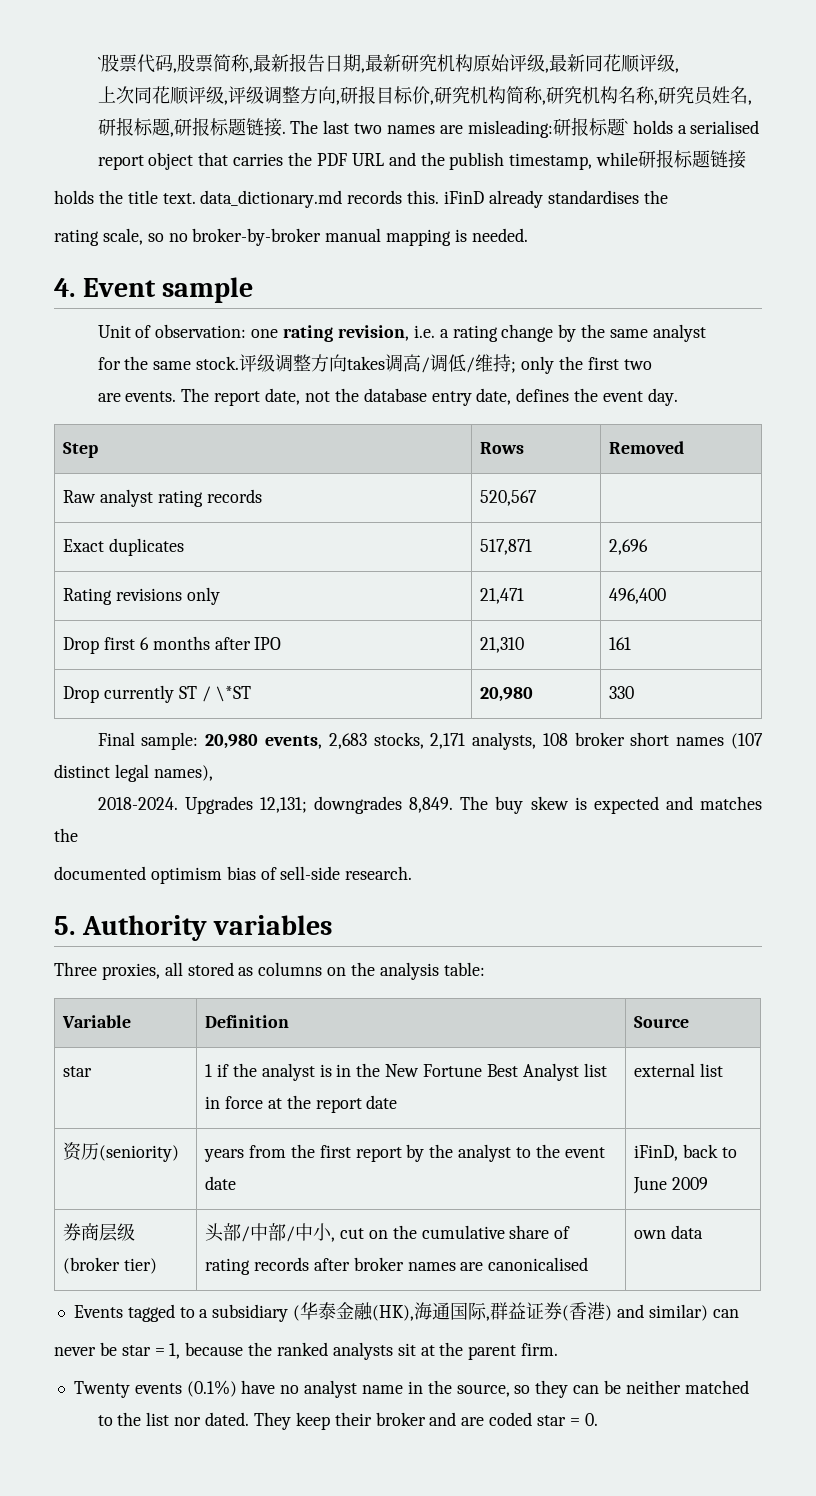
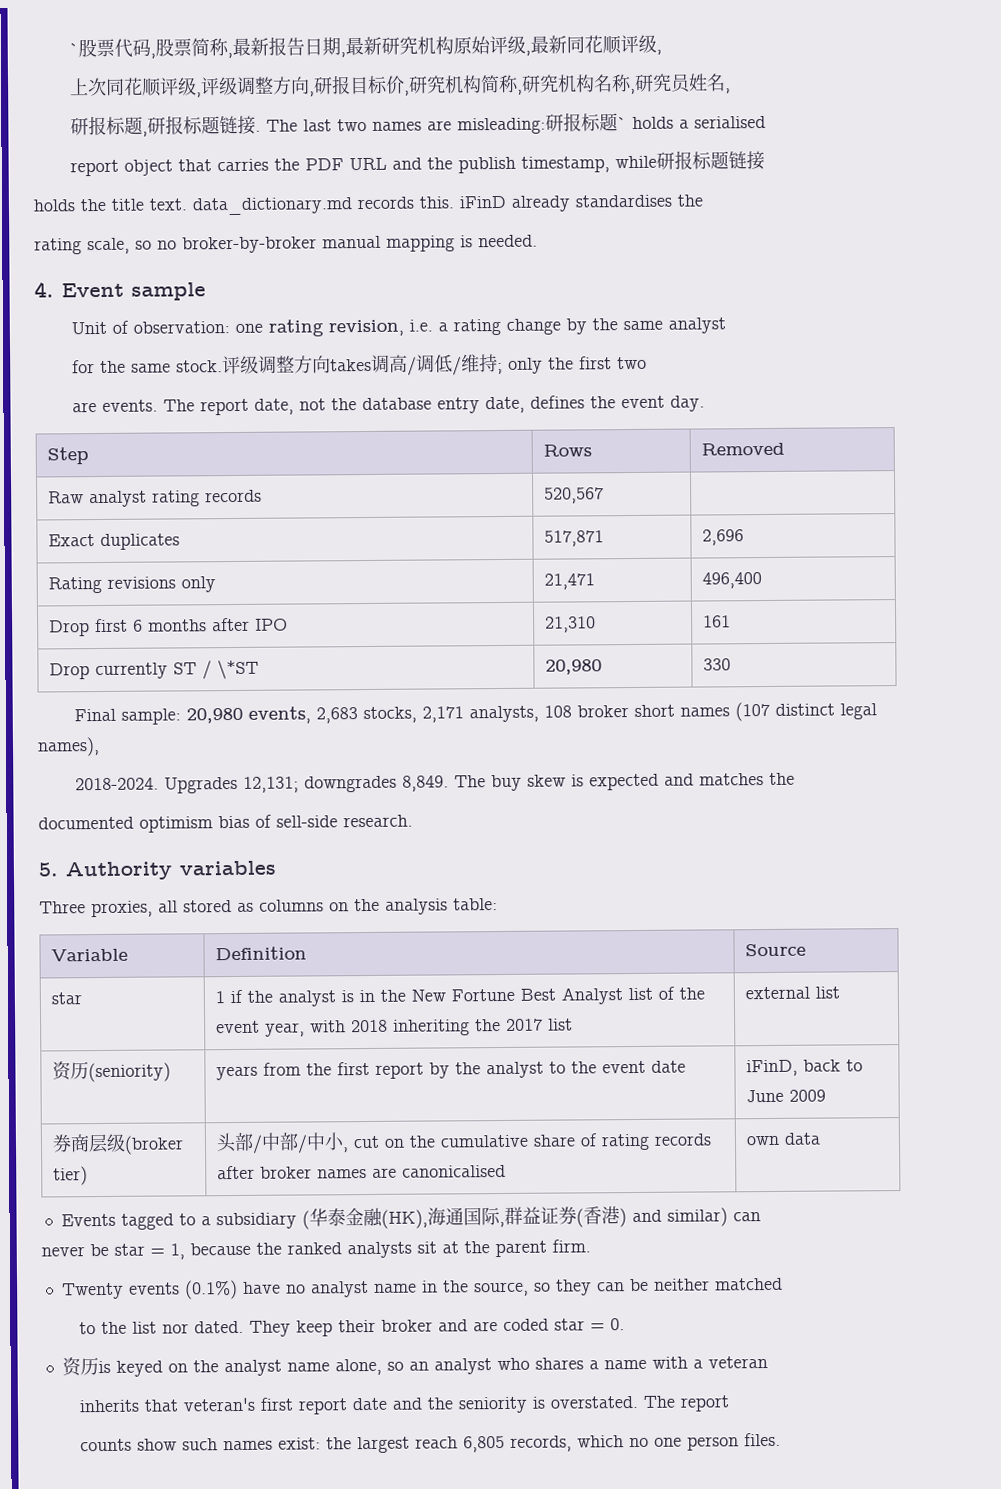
[205,1095,398,1113] in force at the report date -> [658,986,706,1000] [216,1018,574,1037] of the event year, with 2018 inheriting the 2017 list
(598, 1419) none -> [61,1356,768,1377] [79,1395,731,1415] [80,1432,782,1454] // 资历is keyed on the analyst name alone, so an analyst who shares a name with a veteran // inherits that veteran's first report date and the seniority is overstated. The report // counts show such names exist: the largest reach 6,805 records, which no one person files.

